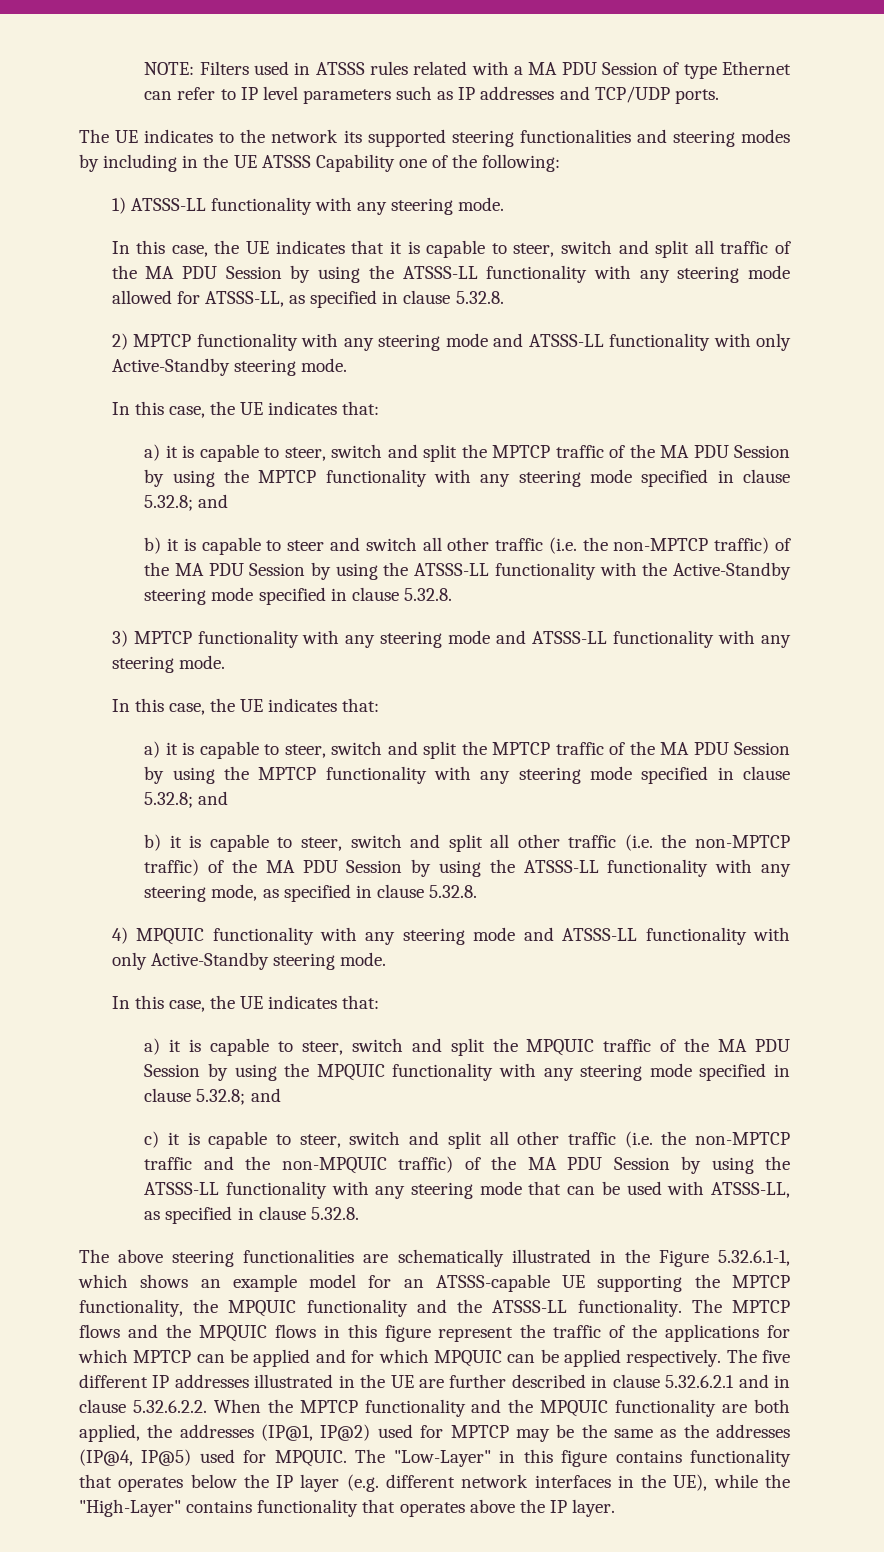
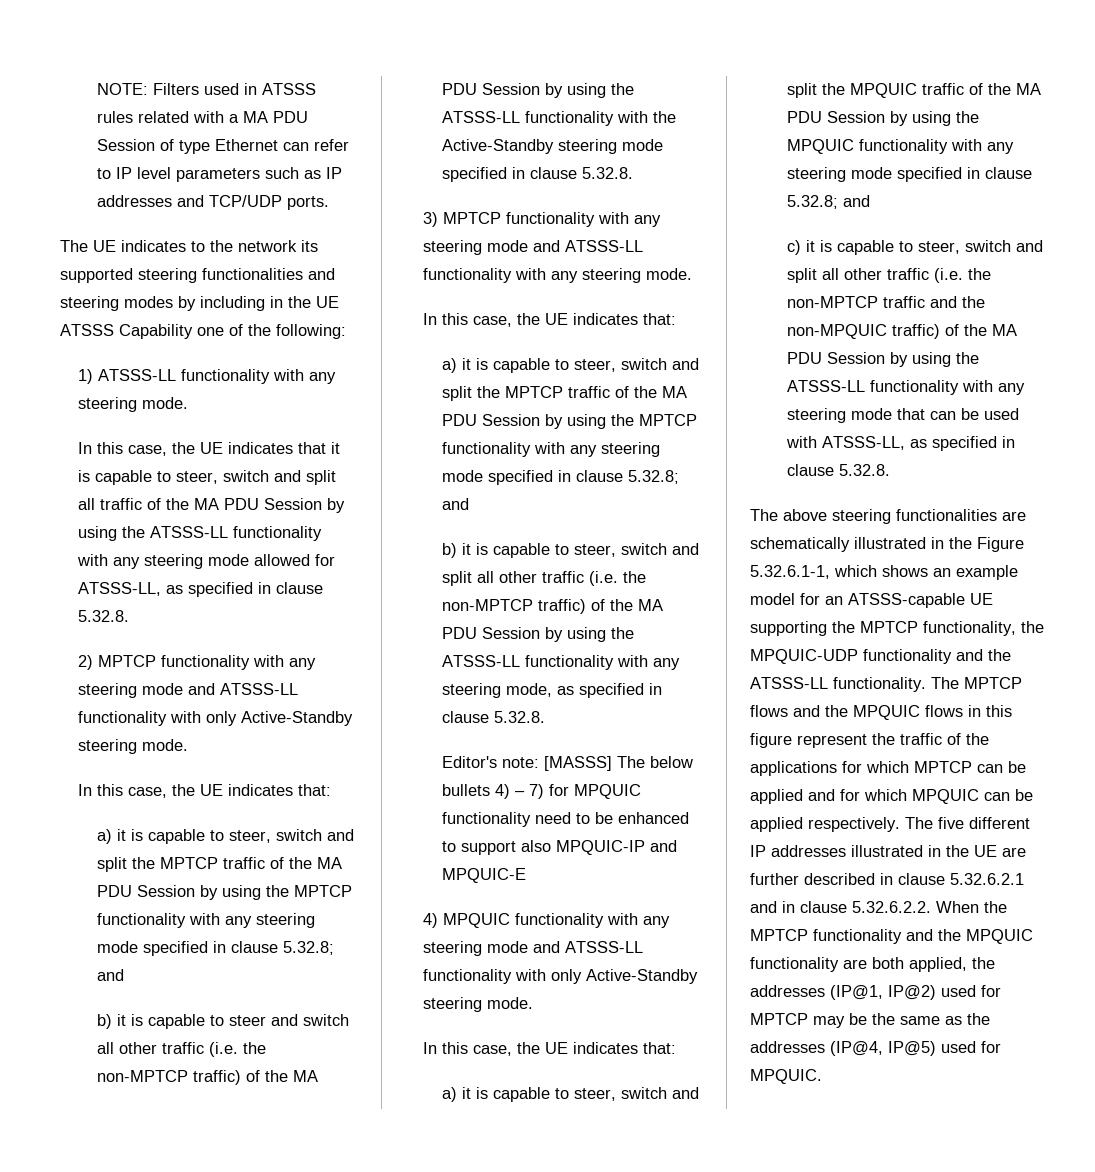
(478, 891) none -> [441,756,693,771] [441,784,641,799] [441,812,689,827] [441,840,677,855] [441,868,526,883] // Editor's note: [MASSS] The below bullets 4) – 7) for MPQUIC functionality need to be enhanced to support also MPQUIC-IP and MPQUIC-E
[228,1300,297,1317] MPQUIC -> [750,649,858,664] MPQUIC-UDP
[355,1449,791,1467] [79,1474,791,1492] [79,1499,616,1517] The "Low-Layer" in this figure contains functionality that operates below the IP layer (e.g. different network interfaces in the UE), while the "High-Layer" contains functionality that operates above the IP layer. -> (822, 1076) none

